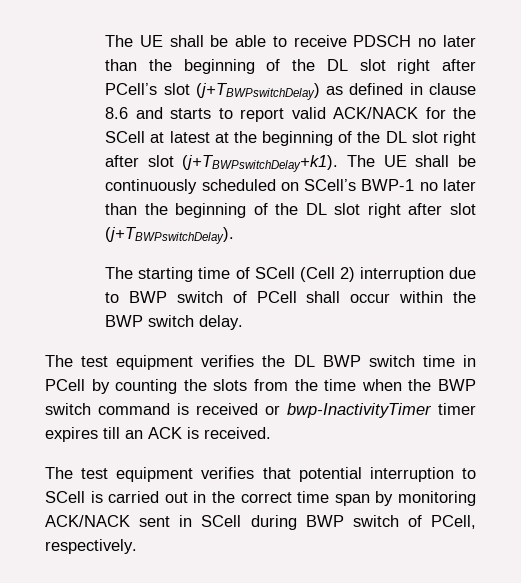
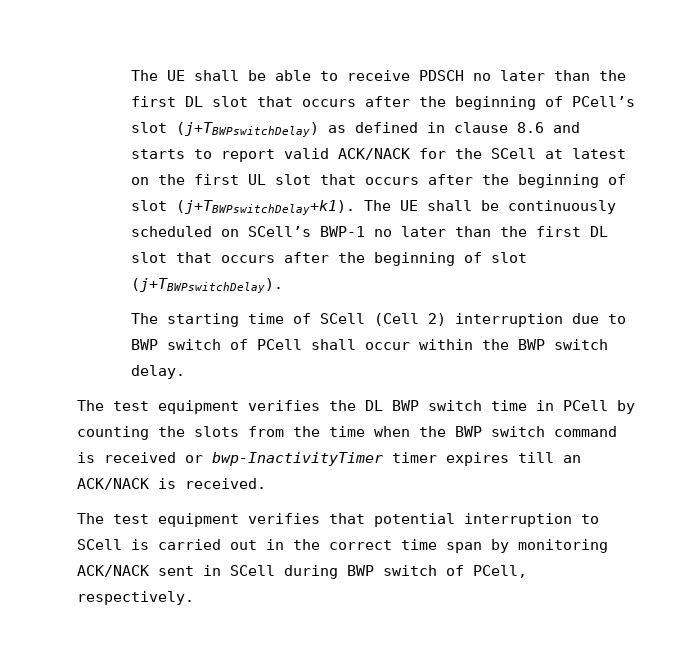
[183,59,476,74] beginning of the DL slot right after -> [131,96,564,110] first DL slot that occurs after the beginning of
[214,131,477,146] [105,155,140,167] at the beginning of the DL slot right after -> [131,174,627,188] on the first UL slot that occurs after the beginning of
[175,203,443,218] beginning of the DL slot right after -> [536,226,609,237] [131,252,483,266] first DL slot that occurs after the beginning of
[148,427,182,439] ACK -> [77,478,149,490] ACK/NACK

